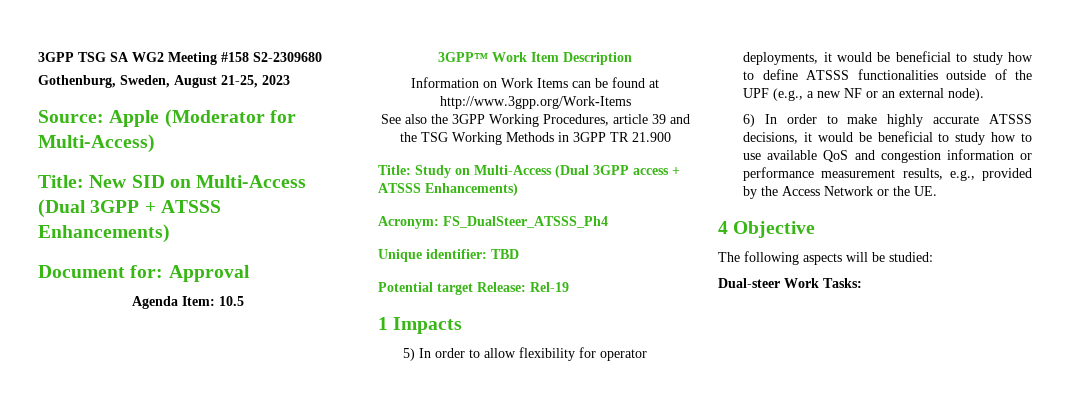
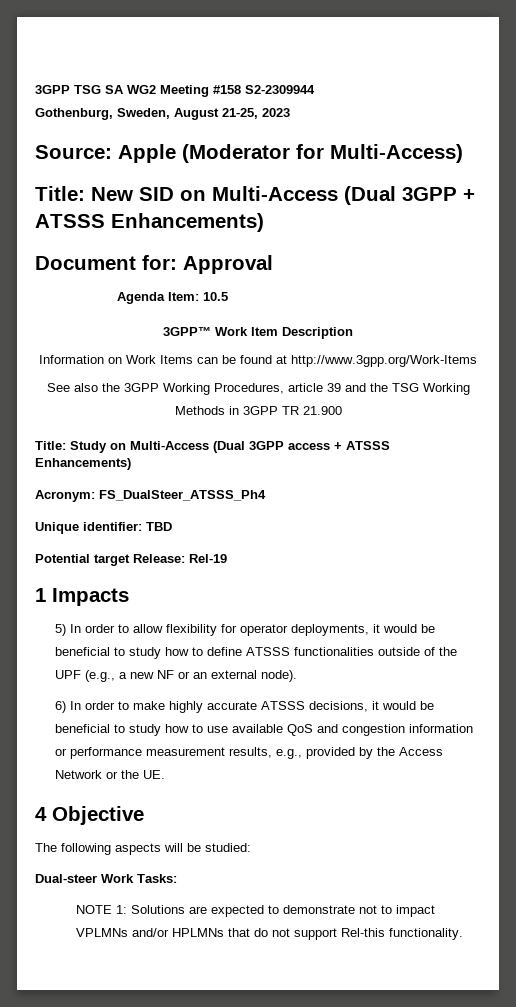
[253,52,322,62] S2-2309680 -> [245,85,315,94] S2-2309944
(862, 283) none -> [75,905,435,917] [75,928,463,940] // NOTE 1: Solutions are expected to demonstrate not to impact VPLMNs and/or HPLMNs that do not support Rel-this functionality.

